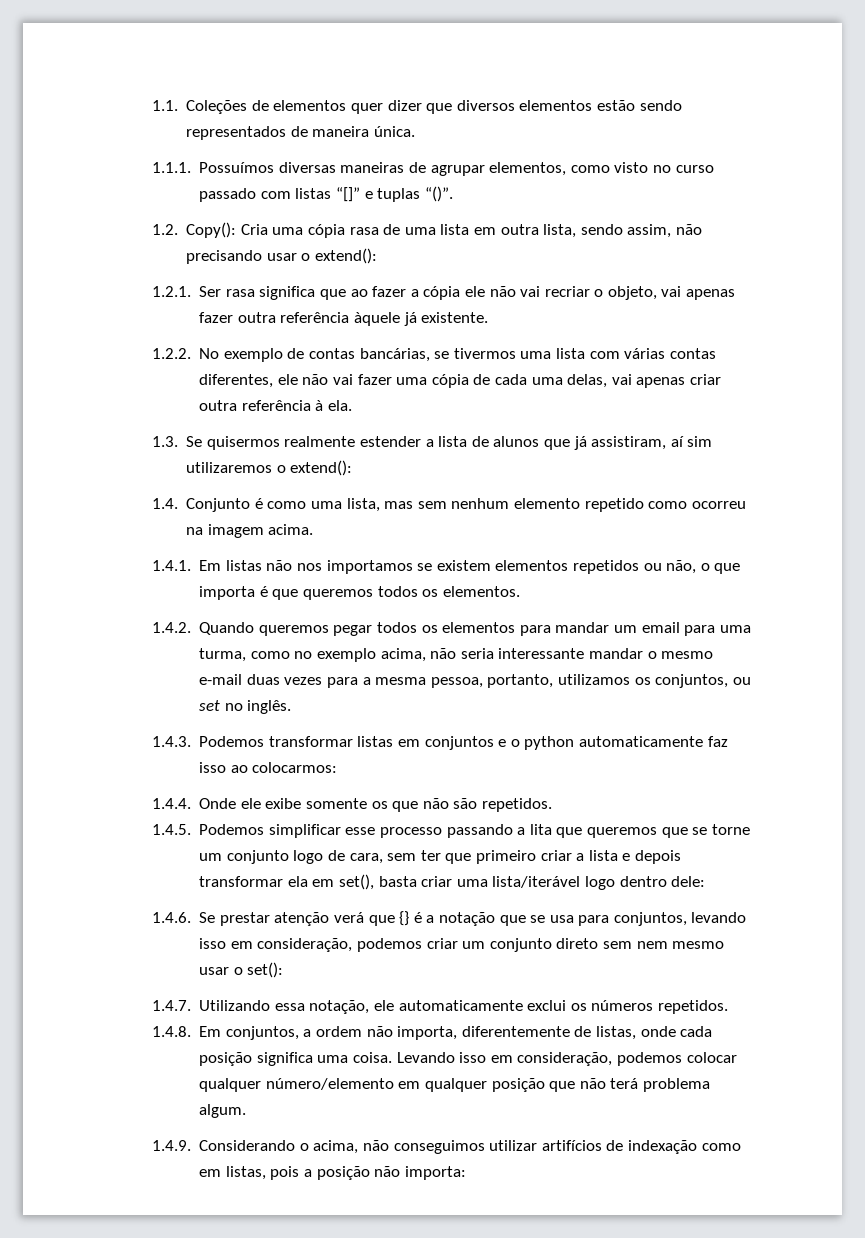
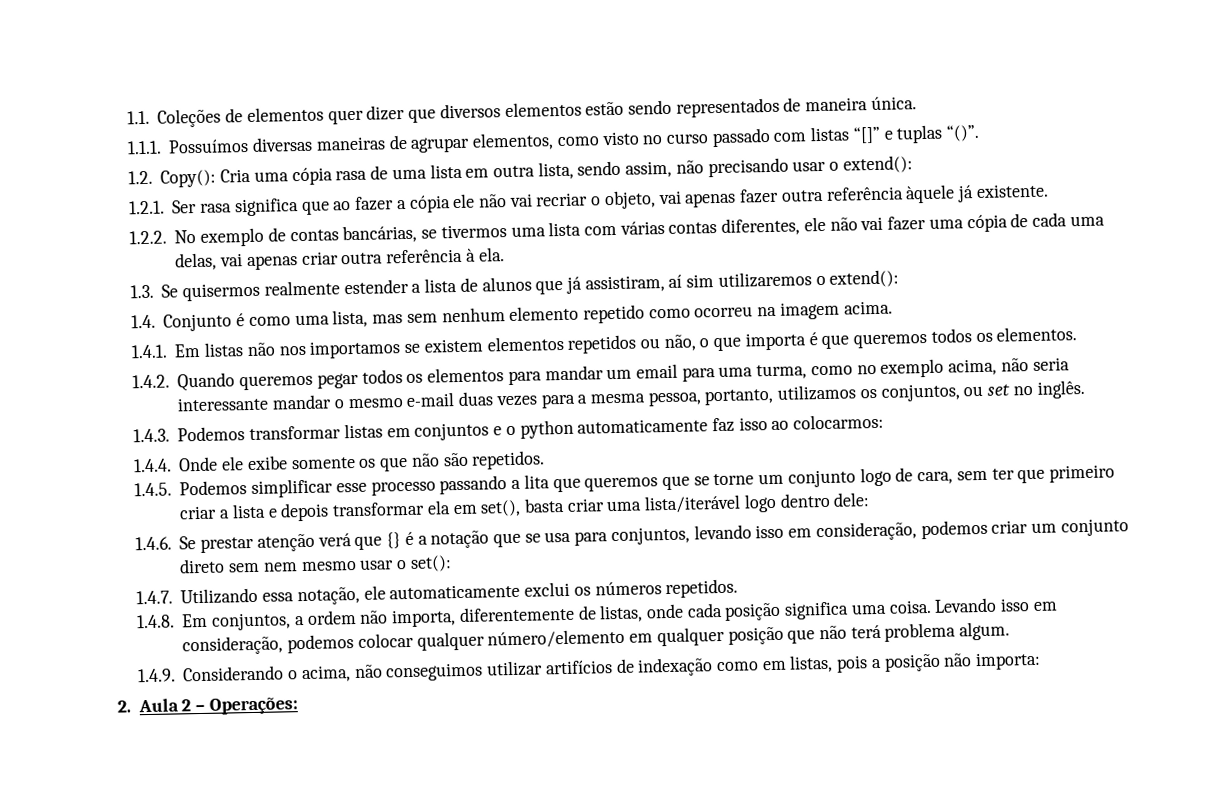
(466, 1173) none -> [116,697,298,715] // 2. Aula 2 – Operações:

